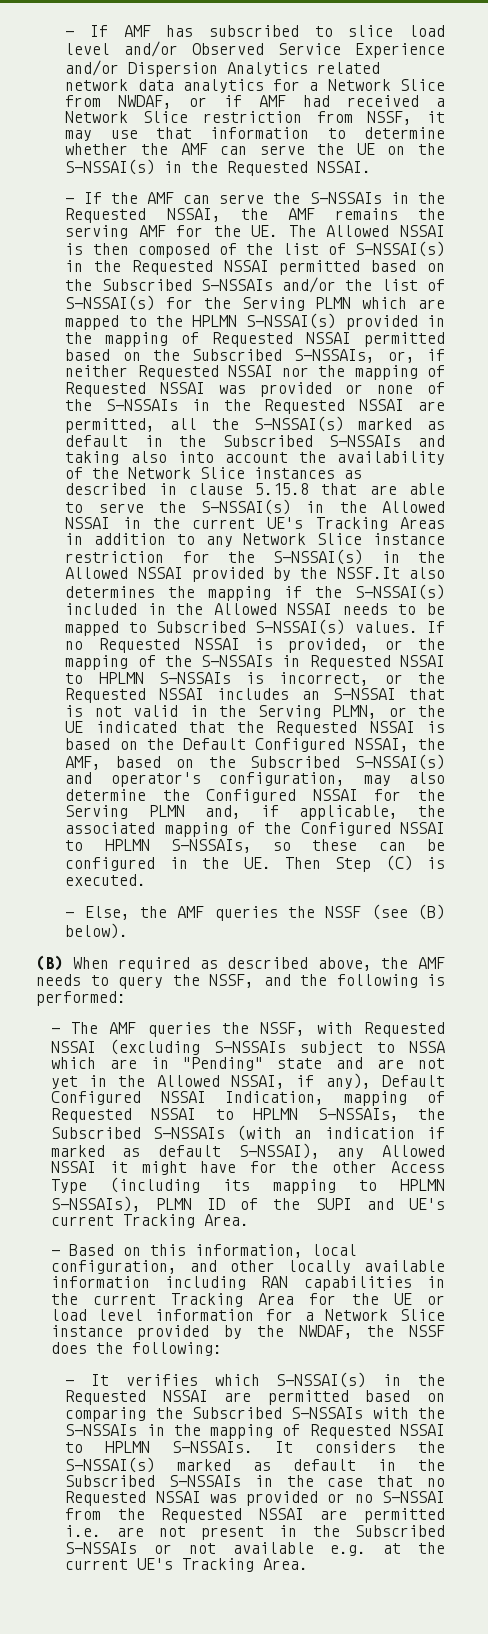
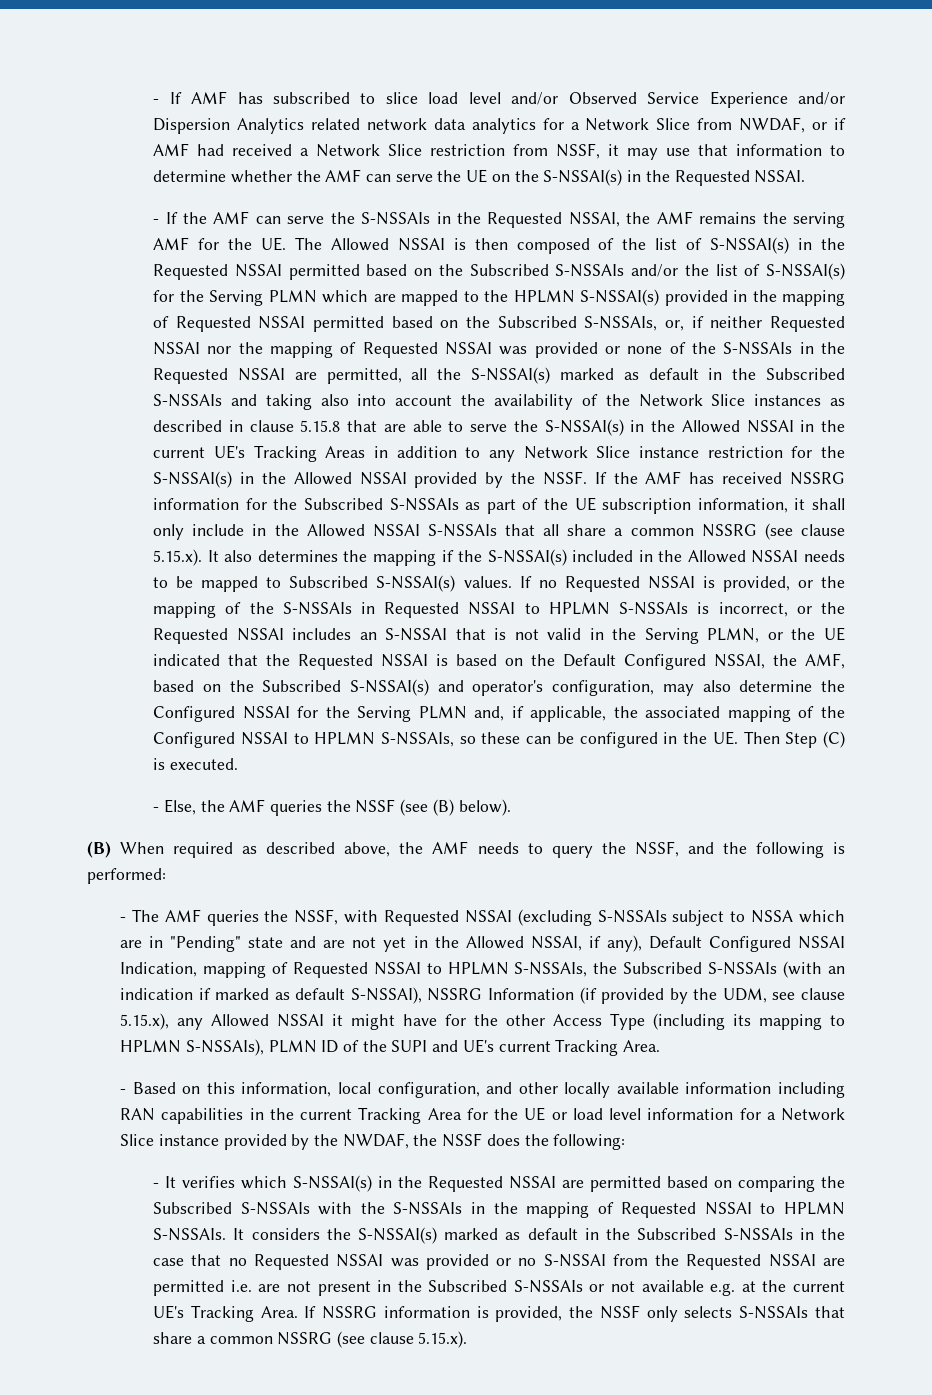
[336,567,400,579] NSSF.It -> [542,471,845,485] [153,497,845,514] [153,523,845,540] [153,549,219,566] NSSF. If the AMF has received NSSRG information for the Subscribed S-NSSAIs as part of the UE subscription information, it shall only include in the Allowed NSSAI S-NSSAIs that all share a common NSSRG (see clause 5.15.x). It
(320, 1151) none -> [427,987,845,1004] [120,1013,170,1030] NSSRG Information (if provided by the UDM, see clause 5.15.x),
(309, 1564) none -> [304,1305,846,1322] [153,1331,468,1348] If NSSRG information is provided, the NSSF only selects S-NSSAIs that share a common NSSRG (see clause 5.15.x).

